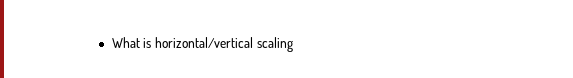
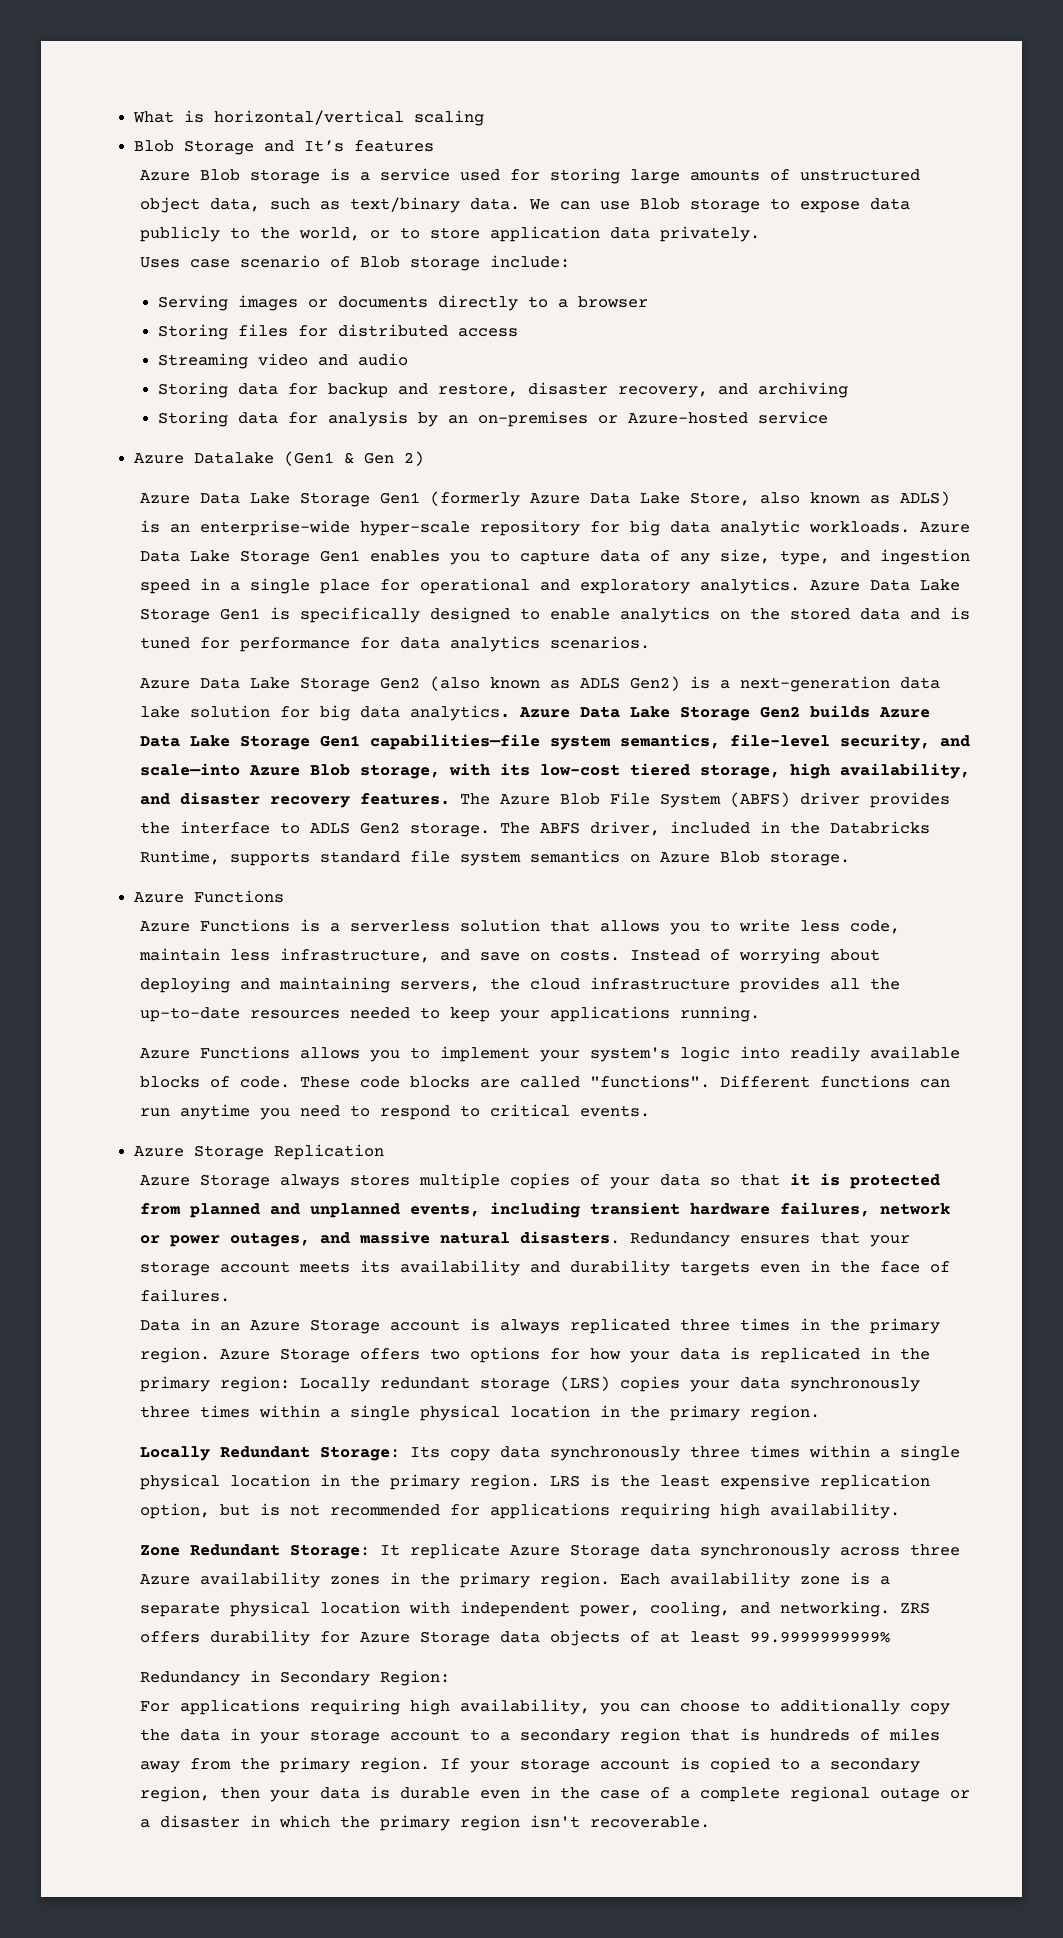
(293, 44) none -> [133,140,434,155] [139,168,920,184] [139,197,910,213] [139,226,760,242] [139,255,570,271] [158,295,649,311] [158,324,519,340] [158,353,409,369] [158,382,849,398] [158,411,829,427] [133,451,424,466] [139,491,950,507] [139,520,970,536] [139,549,970,565] [139,578,960,594] [139,607,970,623] [139,636,650,652] [139,676,940,692] [139,705,930,721] [139,734,970,750] [139,763,970,779] [139,792,950,808] [139,821,930,837] [139,850,850,866] [133,890,284,903] [139,919,900,935] [138,948,880,964] [139,977,900,993] [139,1006,760,1022] [139,1046,960,1062] [139,1075,950,1088] [139,1104,650,1120] [133,1144,384,1160] [139,1173,940,1189] [139,1202,950,1218] [139,1231,910,1247] [139,1260,950,1276] [139,1289,230,1302] [139,1318,940,1334] [139,1347,930,1363] [139,1376,920,1392] [139,1405,820,1421] [139,1445,960,1461] [139,1474,930,1490] [139,1503,900,1519] [139,1543,960,1559] [139,1572,890,1588] [139,1601,930,1617] [139,1630,890,1646] [139,1670,450,1686] [139,1699,950,1715] [139,1728,940,1744] [139,1757,920,1773] [139,1786,970,1802] [139,1815,710,1831] // Blob Storage and It’s features // Azure Blob storage is a service used for storing large amounts of unstructured object data, such as text/binary data. We can use Blob storage to expose data publicly to the world, or to store application data privately. // Uses case scenario of Blob storage include: // Serving images or documents directly to a browser // Storing files for distributed access // Streaming video and audio // Storing data for backup and restore, disaster recovery, and archiving // Storing data for analysis by an on-premises or Azure-hosted service // Azure Datalake (Gen1 & Gen 2) // Azure Data Lake Storage Gen1 (formerly Azure Data Lake Store, also known as ADLS) is an enterprise-wide hyper-scale repository for big data analytic workloads. Azure Data Lake Storage Gen1 enables you to capture data of any size, type, and ingestion speed in a single place for operational and exploratory analytics. Azure Data Lake Storage Gen1 is specifically designed to enable analytics on the stored data and is tuned for performance for data analytics scenarios. // Azure Data Lake Storage Gen2 (also known as ADLS Gen2) is a next-generation data lake solution for big data analytics. Azure Data Lake Storage Gen2 builds Azure Data Lake Storage Gen1 capabilities—file system semantics, file-level security, and scale—into Azure Blob storage, with its low-cost tiered storage, high availability, and disaster recovery features. The Azure Blob File System (ABFS) driver provides the interface to ADLS Gen2 storage. The ABFS driver, included in the Databricks Runtime, supports standard file system semantics on Azure Blob storage. // Azure Functions // Azure Functions is a serverless solution that allows you to write less code, maintain less infrastructure, and save on costs. Instead of worrying about deploying and maintaining servers, the cloud infrastructure provides all the up-to-date resources needed to keep your applications running. // Azure Functions allows you to implement your system's logic into readily available blocks of code. These code blocks are called "functions". Different functions can run anytime you need to respond to critical events. // Azure Storage Replication // Azure Storage always stores multiple copies of your data so that it is protected from planned and unplanned events, including transient hardware failures, network or power outages, and massive natural disasters. Redundancy ensures that your storage account meets its availability and durability targets even in the face of failures. // Data in an Azure Storage account is always replicated three times in the primary region. Azure Storage offers two options for how your data is replicated in the primary region: Locally redundant storage (LRS) copies your data synchronously three times within a single physical location in the primary region. // Locally Redundant Storage: Its copy data synchronously three times within a single physical location in the primary region. LRS is the least expensive replication option, but is not recommended for applications requiring high availability. // Zone Redundant Storage: It replicate Azure Storage data synchronously across three Azure availability zones in the primary region. Each availability zone is a separate physical location with independent power, cooling, and networking. ZRS offers durability for Azure Storage data objects of at least 99.9999999999% // Redundancy in Secondary Region: // For applications requiring high availability, you can choose to additionally copy the data in your storage account to a secondary region that is hundreds of miles away from the primary region. If your storage account is copied to a secondary region, then your data is durable even in the case of a complete regional outage or a disaster in which the primary region isn't recoverable.

